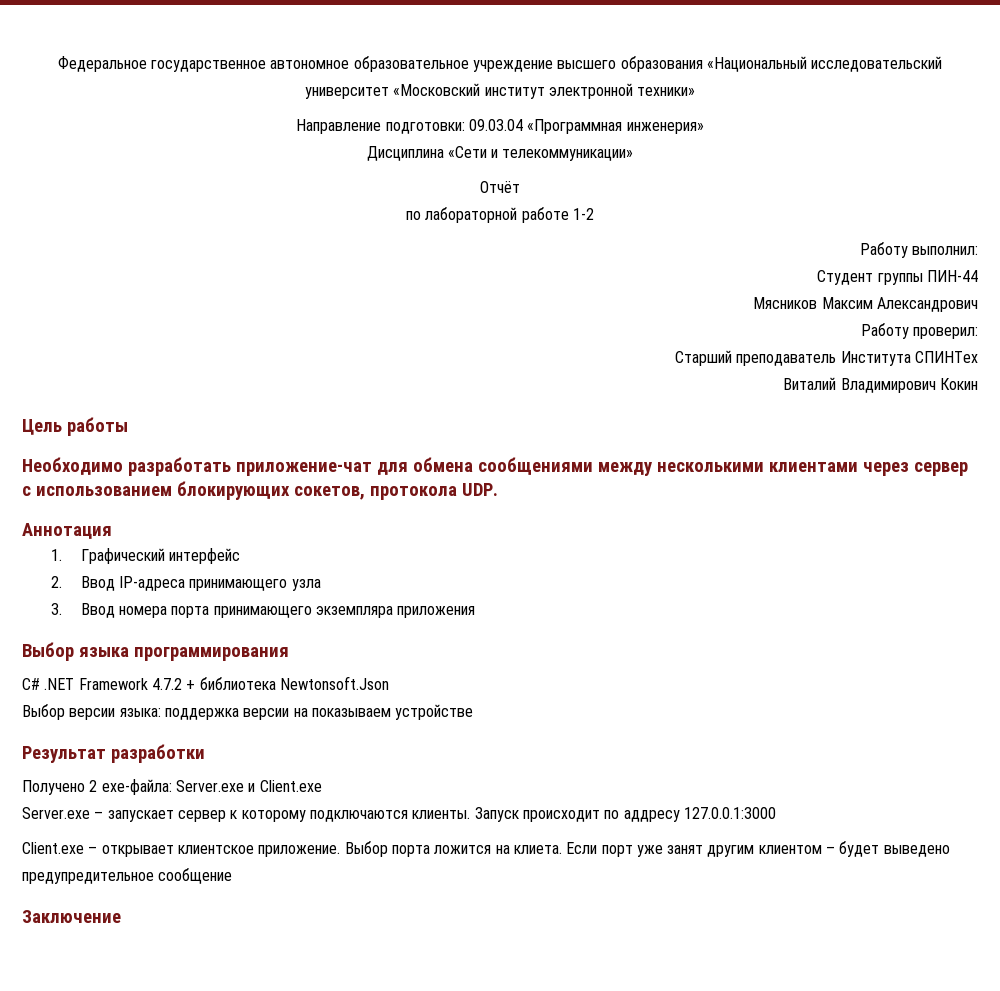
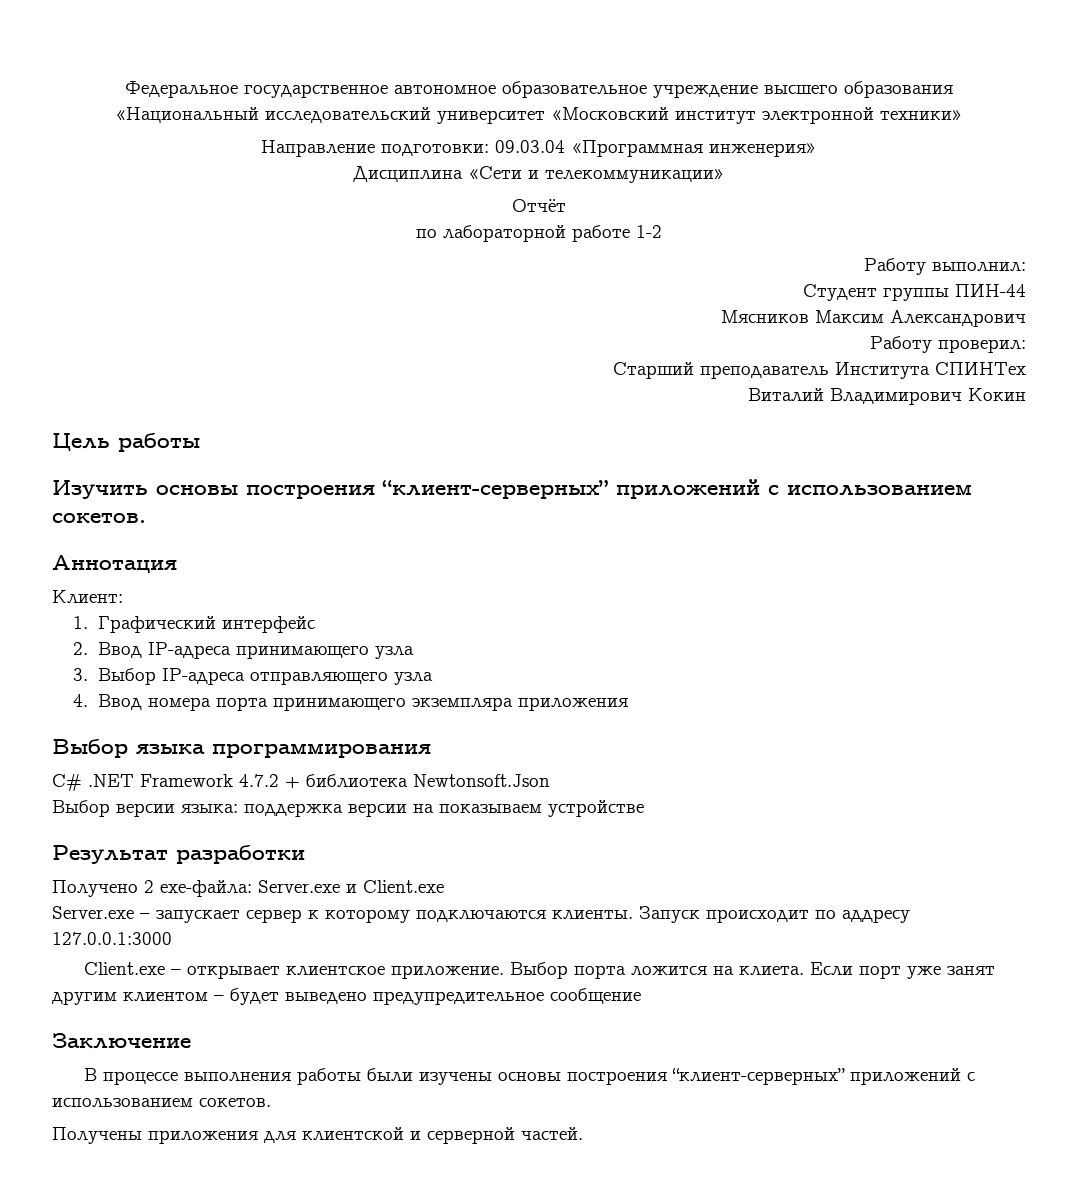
[22,457,968,476] [22,481,498,500] Необходимо разработать приложение-чат для обмена сообщениями между несколькими клиентами через сервер с использованием блокирующих сокетов, протокола UDP. -> [52,479,972,499] [52,513,146,523] Изучить основы построения “клиент-серверных” приложений с использованием сокетов.
(112, 531) none -> [52,590,123,604] // Клиент:
(63, 609) none -> [97,668,433,685] [73,694,89,707] Выбор IP-адреса отправляющего узла // 4.
(121, 916) none -> [83,1068,975,1085] [52,1098,271,1108] [52,1127,583,1144] // В процессе выполнения работы были изучены основы построения “клиент-серверных” приложений с использованием сокетов. // Получены приложения для клиентской и серверной частей.

